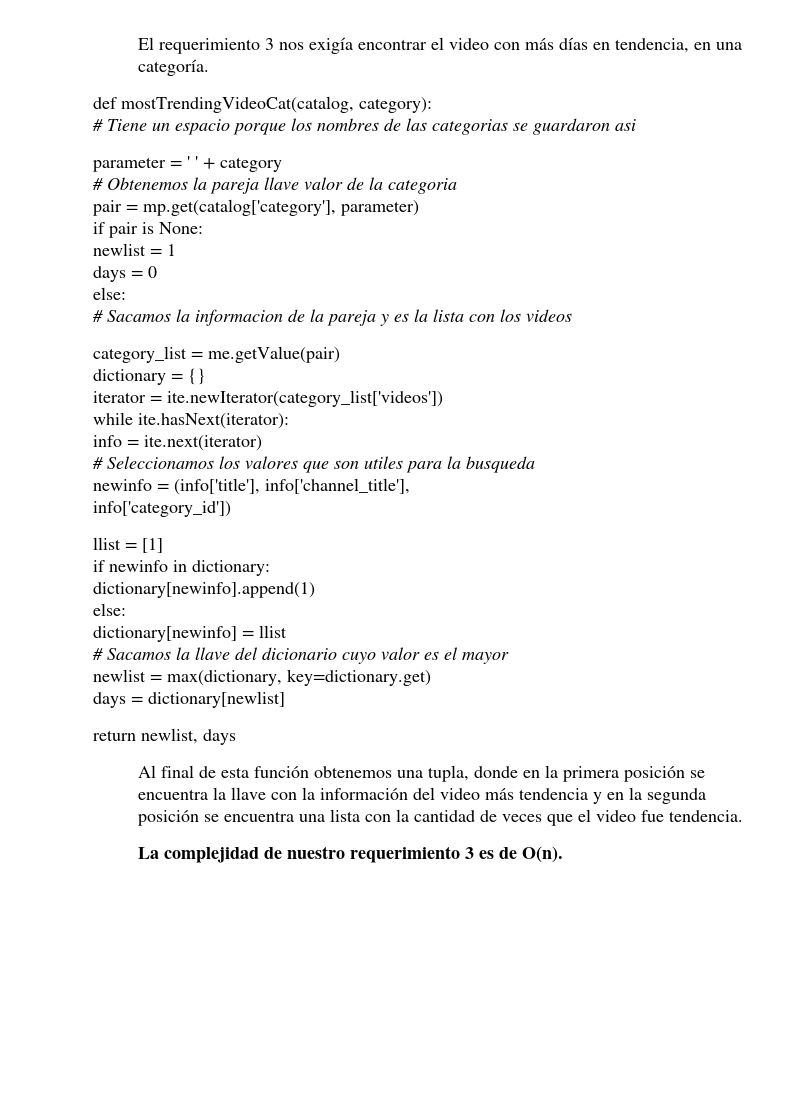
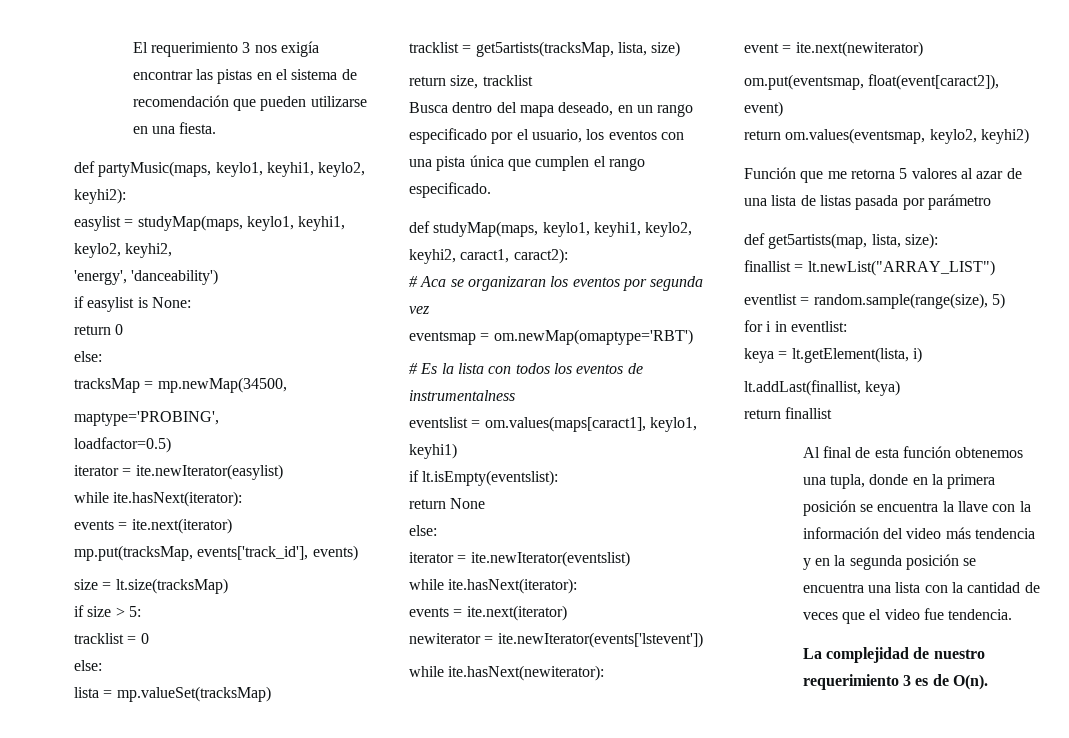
[431,37,690,53] el video con más días en tendencia, -> [196,69,357,84] [132,95,367,111] las pistas en el sistema de recomendación que pueden utilizarse
[138,59,210,76] [93,96,432,113] [93,118,636,135] [93,156,282,172] [93,177,457,194] [93,199,419,216] [93,222,138,238] categoría. // def mostTrendingVideoCat(catalog, category): // # Tiene un espacio porque los nombres de las categorias se guardaron asi // parameter = ' ' + category // # Obtenemos la pareja llave valor de la categoria // pair = mp.get(catalog['category'], parameter) // if pair -> [179,122,217,134] [74,161,366,177] [74,188,126,204] [74,215,346,231] [74,243,173,258] [74,269,219,285] [74,296,135,312] fiesta. // def partyMusic(maps, keylo1, keyhi1, keylo2, keyhi2): // easylist = studyMap(maps, keylo1, keyhi1, keylo2, keyhi2, // 'energy', 'danceability') // if easylist
[93,243,176,256] [93,266,157,282] [93,287,126,300] [93,309,572,326] [93,346,340,363] [93,368,206,385] [93,390,443,407] [93,412,289,429] [93,435,262,451] [93,456,535,473] [93,478,410,495] [93,501,231,517] [93,537,163,553] [93,560,270,576] [93,582,315,598] [93,603,126,616] [93,625,287,642] [93,647,509,664] [93,669,431,686] [93,691,285,708] [93,728,236,745] newlist = 1 // days = 0 // else: // # Sacamos la informacion de la pareja y es la lista con los videos // category_list = me.getValue(pair) // dictionary = {} // iterator = ite.newIterator(category_list['videos']) // while ite.hasNext(iterator): // info = ite.next(iterator) // # Seleccionamos los valores que son utiles para la busqueda // newinfo = (info['title'], info['channel_title'], // info['category_id']) // llist = [1] // if newinfo in dictionary: // dictionary[newinfo].append(1) // else: // dictionary[newinfo] = llist // # Sacamos la llave del dicionario cuyo valor es el mayor // newlist = max(dictionary, key=dictionary.get) // days = dictionary[newlist] // return newlist, days -> [74,324,124,335] [74,351,102,362] [74,377,287,393] [74,411,219,426] [74,437,171,453] [74,464,283,480] [74,491,243,507] [74,518,232,534] [74,545,358,561] [74,578,228,594] [74,605,141,617] [74,633,149,644] [74,660,102,671] [74,686,271,702] [409,41,681,57] [409,75,533,89] [409,102,694,117] [409,128,684,144] [409,155,645,171] [409,182,491,198] [409,221,693,237] [409,248,568,264] [409,276,704,291] [409,306,430,314] [409,329,693,345] [409,363,643,374] [409,390,515,401] [409,416,697,432] [409,443,457,459] [409,470,559,486] [409,498,486,509] [409,525,437,536] [409,551,630,567] [409,578,578,594] [409,605,567,621] [409,632,703,648] [409,665,605,681] [744,41,923,57] [744,74,1000,90] [744,101,783,117] [744,128,1029,144] [744,167,1022,183] [744,194,991,210] [744,233,938,249] [744,260,995,276] [744,293,1005,309] [744,320,847,332] [744,347,922,363] [744,380,901,396] [744,407,833,419] return 0 // else: // tracksMap = mp.newMap(34500, // maptype='PROBING', // loadfactor=0.5) // iterator = ite.newIterator(easylist) // while ite.hasNext(iterator): // events = ite.next(iterator) // mp.put(tracksMap, events['track_id'], events) // size = lt.size(tracksMap) // if size > 5: // tracklist = 0 // else: // lista = mp.valueSet(tracksMap) // tracklist = get5artists(tracksMap, lista, size) // return size, tracklist // Busca dentro del mapa deseado, en un rango especificado por el usuario, los eventos con una pista única que cumplen el rango especificado. // def studyMap(maps, keylo1, keyhi1, keylo2, keyhi2, caract1, caract2): // # Aca se organizaran los eventos por segunda vez // eventsmap = om.newMap(omaptype='RBT') // # Es la lista con todos los eventos de instrumentalness // eventslist = om.values(maps[caract1], keylo1, keyhi1) // if lt.isEmpty(eventslist): // return None // else: // iterator = ite.newIterator(eventslist) // while ite.hasNext(iterator): // events = ite.next(iterator) // newiterator = ite.newIterator(events['lstevent']) // while ite.hasNext(newiterator): // event = ite.next(newiterator) // om.put(eventsmap, float(event[caract2]), event) // return om.values(eventsmap, keylo2, keyhi2) // Función que me retorna 5 valores al azar de una lista de listas pasada por parámetro // def get5artists(map, lista, size): // finallist = lt.newList("ARRAY_LIST") // eventlist = random.sample(range(size), 5) // for i in eventlist: // keya = lt.getElement(lista, i) // lt.addLast(finallist, keya) // return finallist

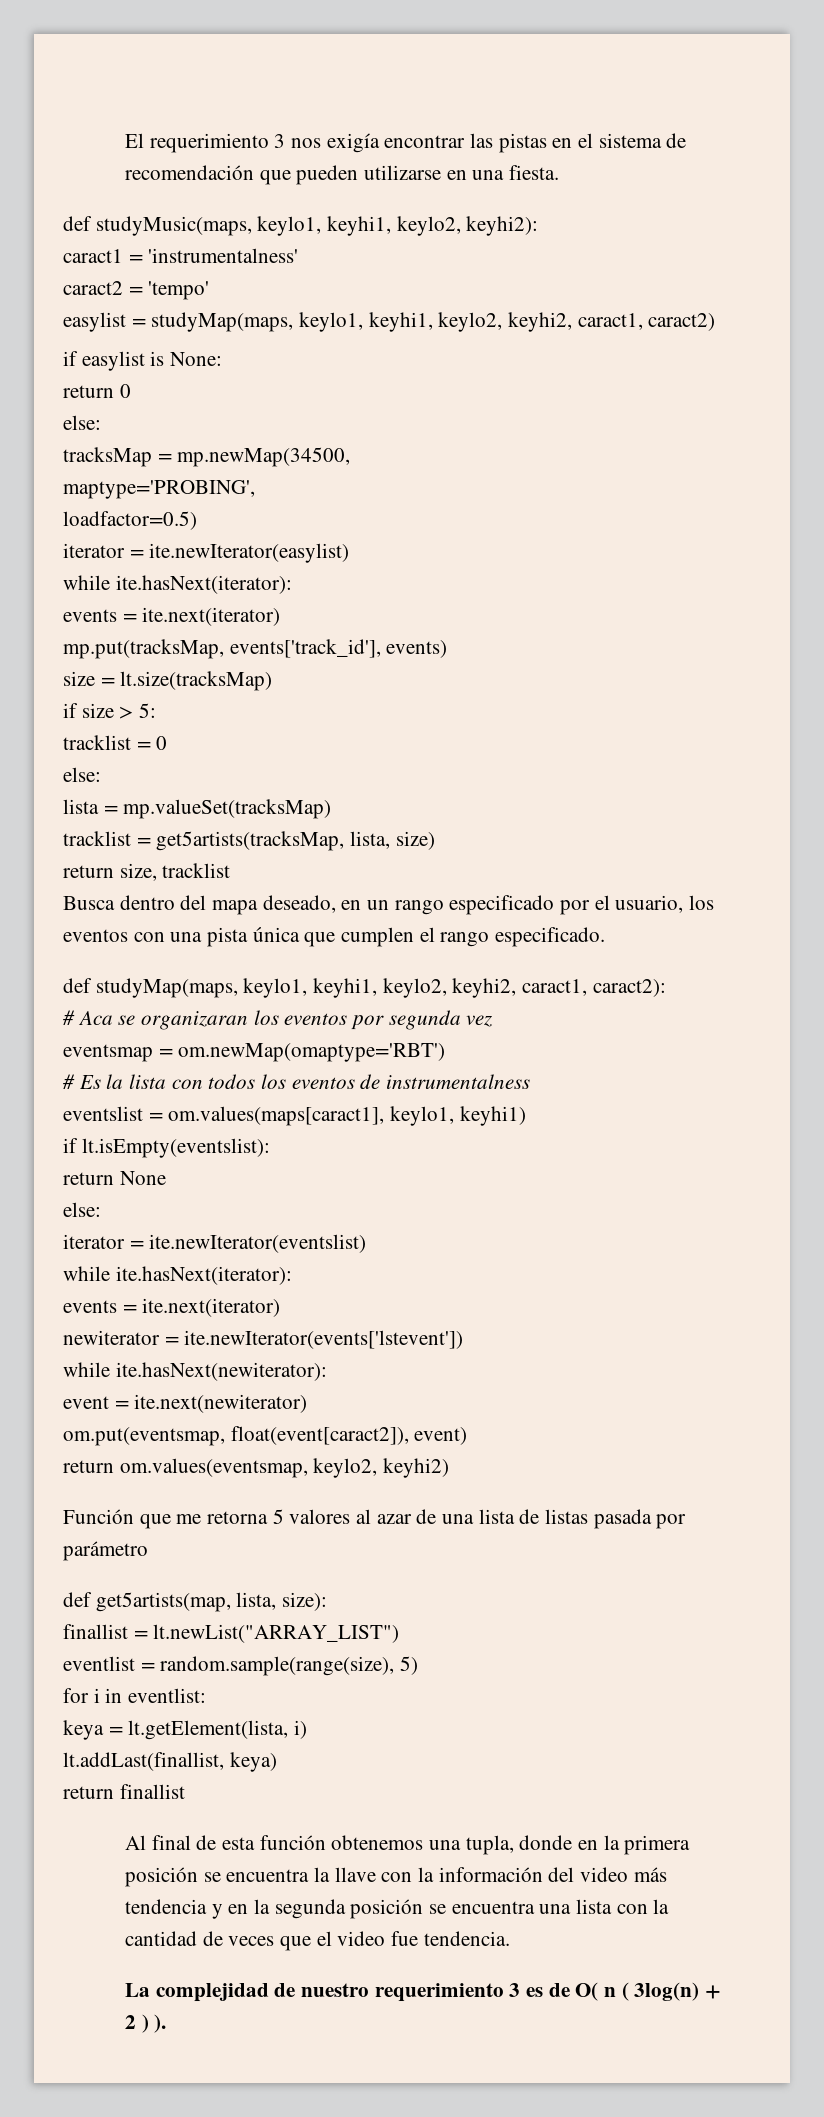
[98,161,212,177] partyMusic(maps, -> [95,216,252,236] studyMusic(maps,
(126, 196) none -> [63,248,299,263] [63,281,210,300] // caract1 = 'instrumentalness' // caract2 = 'tempo'
[74,269,219,285] // 'energy', 'danceability') -> [577,313,716,331] caract1, caract2)
[953,674,989,690] O(n). -> [575,1982,721,2001] [124,2014,167,2033] O( n ( 3log(n) + 2 ) ).

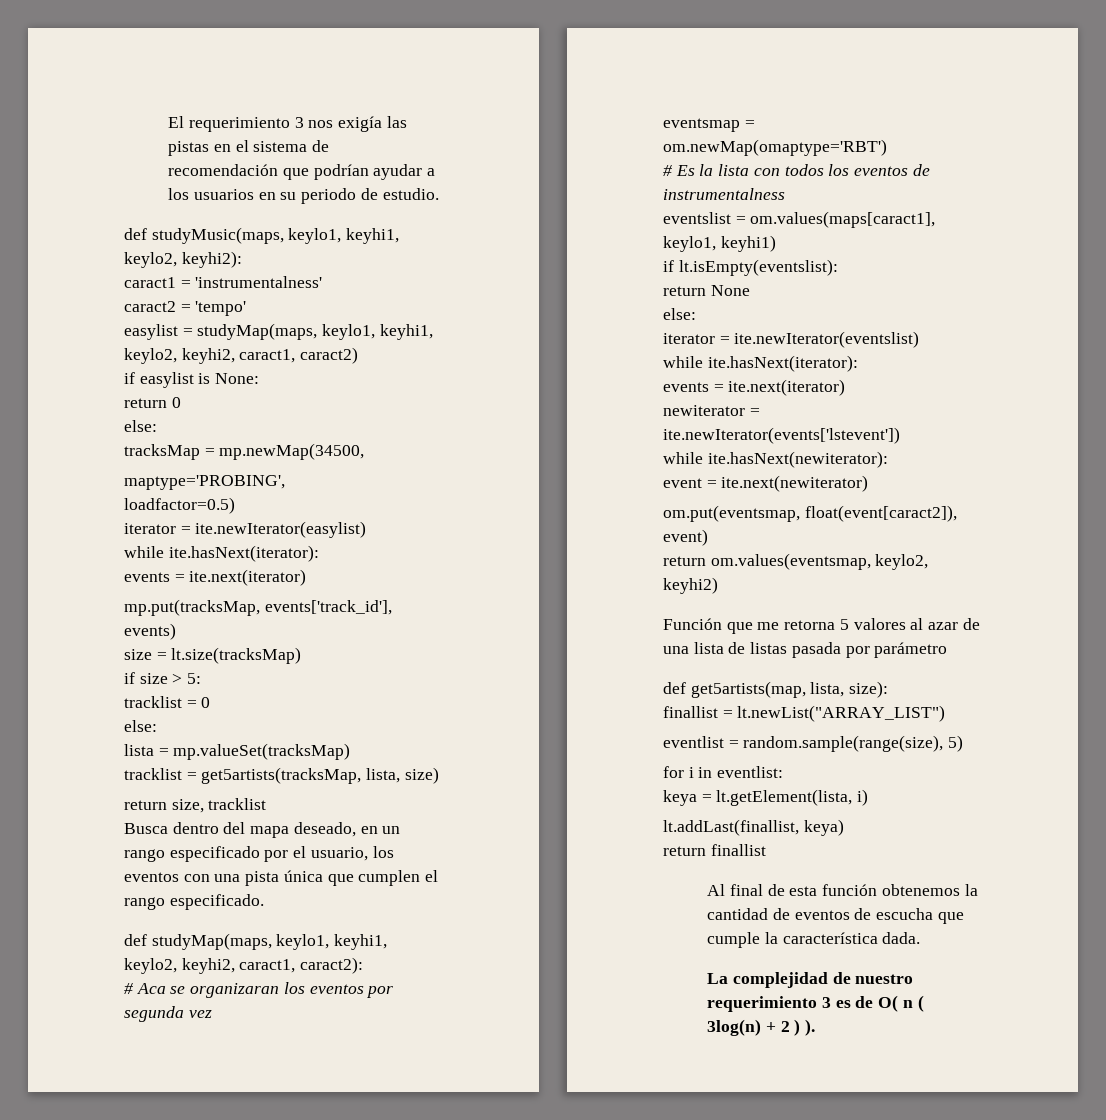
[384,135,466,148] encontrar -> (383, 124) none
[296,165,559,185] pueden utilizarse en una fiesta. -> [313,164,436,180] [168,188,439,204] podrían ayudar a los usuarios en su periodo de estudio.
[428,1835,691,1855] [124,1867,667,1887] [124,1899,670,1919] [124,1931,510,1951] una tupla, donde en la primera posición se encuentra la llave con la información del video más tendencia y en la segunda posición se encuentra una lista con la cantidad de veces que el video fue tendencia. -> [964,884,978,896] [707,908,964,924] [707,932,921,948] la cantidad de eventos de escucha que cumple la característica dada.

